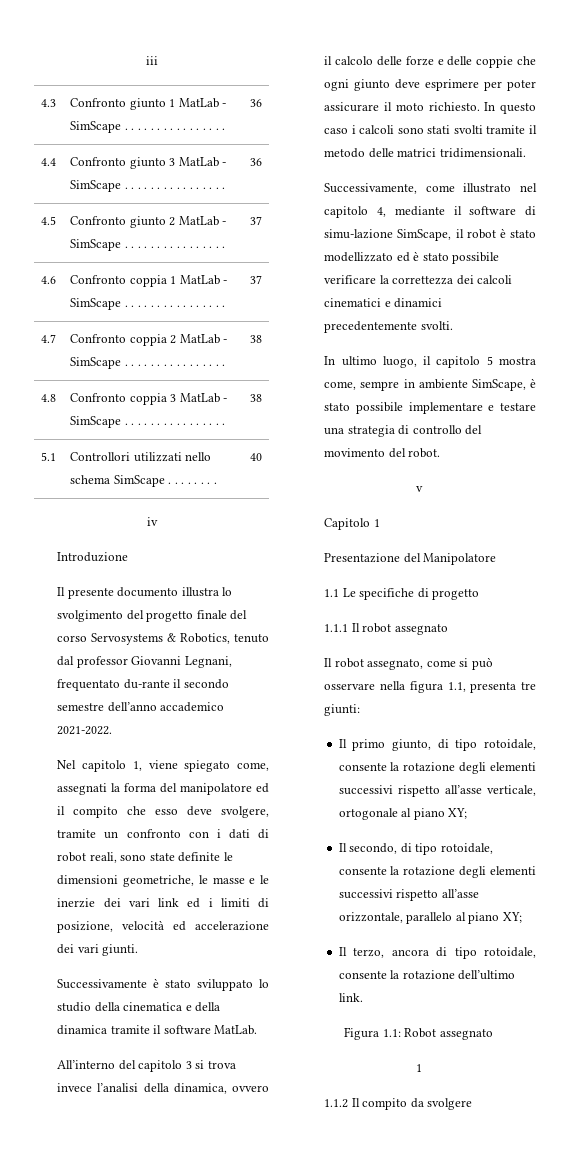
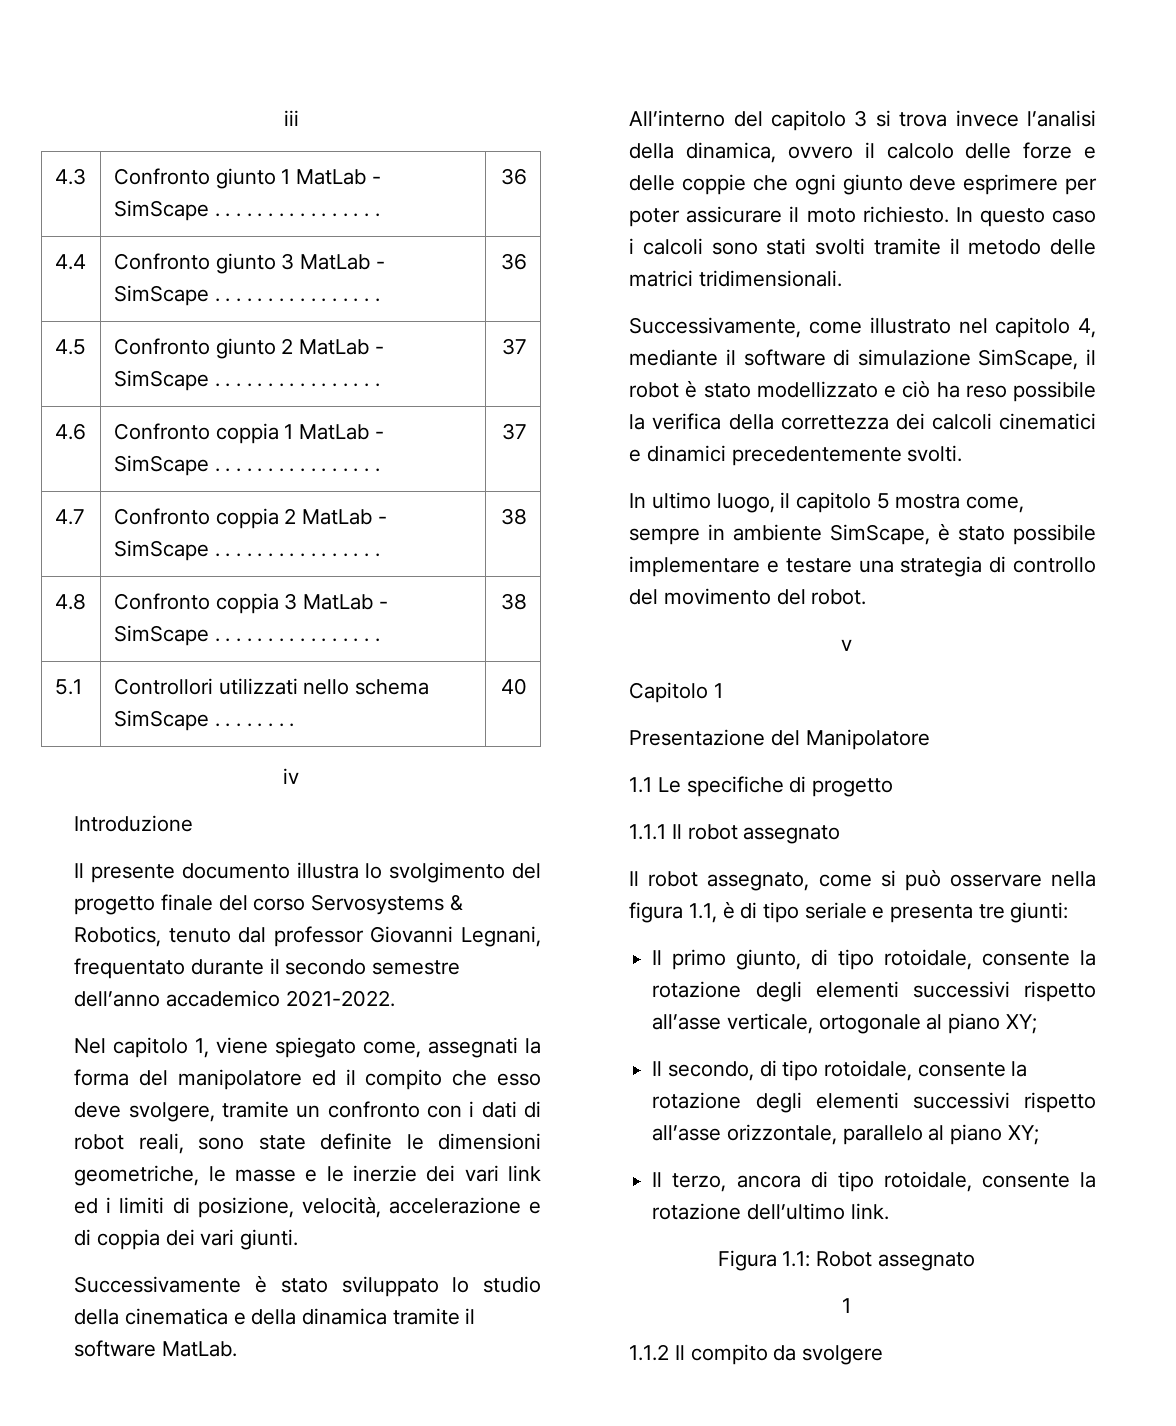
[123,679,170,689] du-rante -> [190,959,264,975] durante
[122,920,269,931] velocità ed accelerazione -> [301,1196,541,1218] [74,1229,160,1250] velocità, accelerazione e di coppia
[324,229,394,239] simu-lazione -> [857,349,971,366] simulazione
[396,251,500,264] [324,275,389,284] ed è stato possibile verificare la -> [884,380,1096,402] [629,413,774,430] e ciò ha reso possibile la verifica della
(466, 687) none -> [722,901,885,923] è di tipo seriale e

